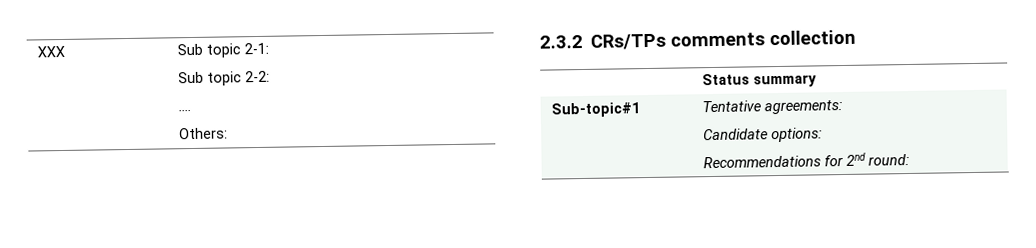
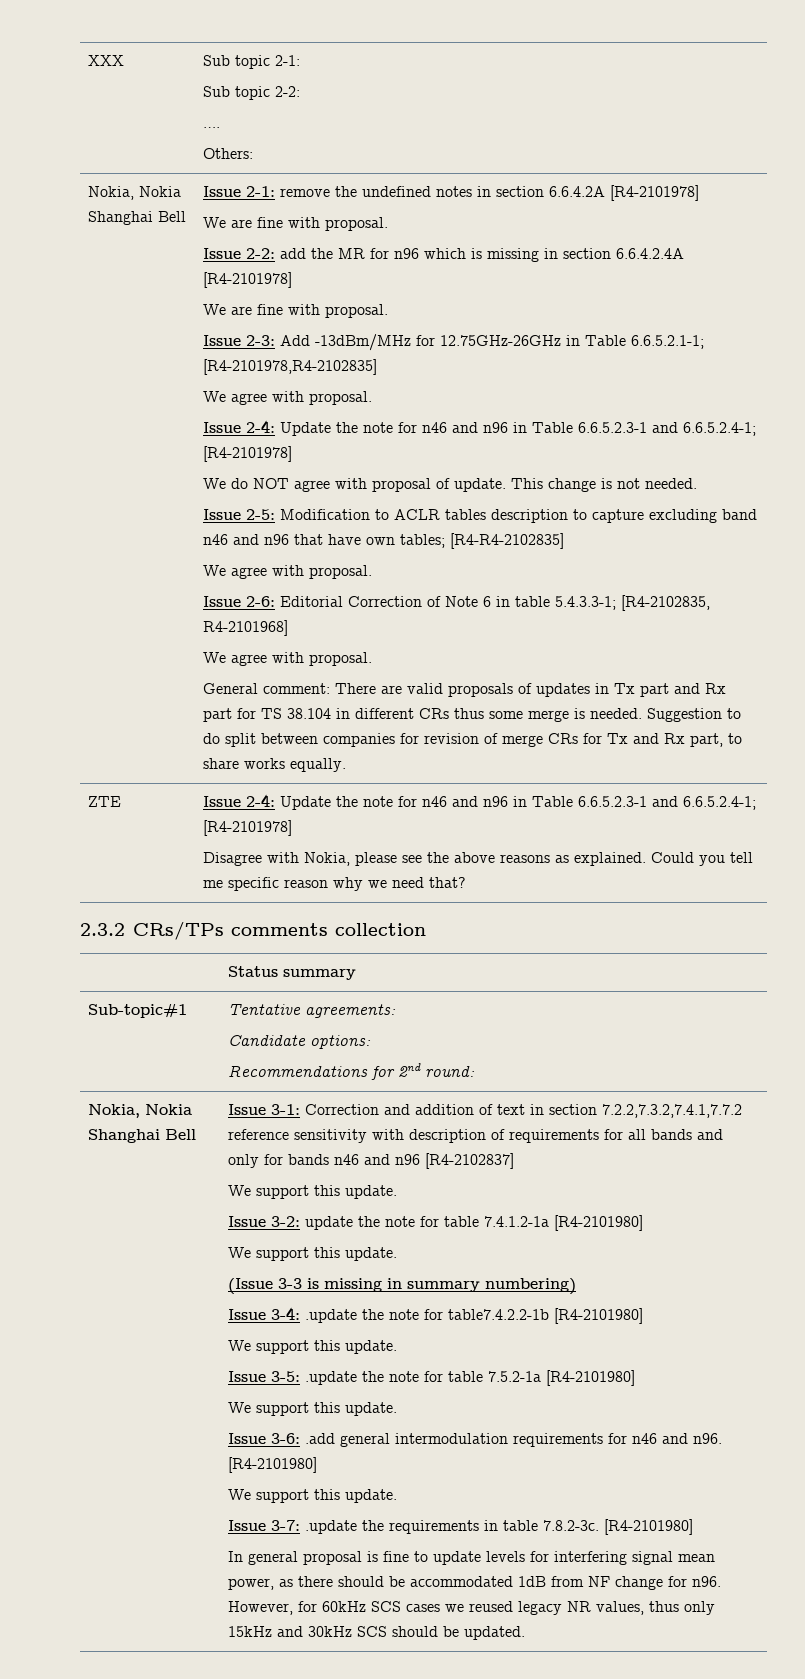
(229, 133) none -> [88,186,182,200] [88,211,187,225] [203,185,700,201] [203,217,389,231] [203,248,685,262] [203,272,293,288] [203,304,389,318] [203,334,705,351] [203,359,378,375] [203,391,373,405] [203,420,757,436] [203,446,293,462] [203,478,698,492] [203,509,758,523] [203,533,565,549] [203,565,373,579] [203,595,711,611] [203,620,289,636] [203,652,373,666] [203,683,727,697] [203,708,742,722] [203,733,743,747] [203,758,347,772] [88,796,122,807] [203,794,757,810] [203,820,293,836] [203,852,754,866] [203,877,467,891] // Nokia, Nokia Shanghai Bell | Issue 2-1: remove the undefined notes in section 6.6.4.2A [R4-2101978] // We are fine with proposal. // Issue 2-2: add the MR for n96 which is missing in section 6.6.4.2.4A [R4-2101978] // We are fine with proposal. // Issue 2-3: Add -13dBm/MHz for 12.75GHz-26GHz in Table 6.6.5.2.1-1; [R4-2101978,R4-2102835] // We agree with proposal. // Issue 2-4: Update the note for n46 and n96 in Table 6.6.5.2.3-1 and 6.6.5.2.4-1; [R4-2101978] // We do NOT agree with proposal of update. This change is not needed. // Issue 2-5: Modification to ACLR tables description to capture excluding band n46 and n96 that have own tables; [R4-R4-2102835] // We agree with proposal. // Issue 2-6: Editorial Correction of Note 6 in table 5.4.3.3-1; [R4-2102835, R4-2101968] // We agree with proposal. // General comment: There are valid proposals of updates in Tx part and Rx part for TS 38.104 in different CRs thus some merge is needed. Suggestion to do split between companies for revision of merge CRs for Tx and Rx part, to share works equally. // ZTE | Issue 2-4: Update the note for n46 and n96 in Table 6.6.5.2.3-1 and 6.6.5.2.4-1; [R4-2101978] // Disagree with Nokia, please see the above reasons as explained. Could you tell me specific reason why we need that?
(910, 159) none -> [88,1104,193,1118] [88,1129,197,1143] [228,1104,743,1118] [228,1129,724,1143] [228,1153,515,1169] [228,1185,398,1199] [228,1215,644,1231] [228,1247,398,1261] [228,1278,577,1295] [228,1307,644,1324] [228,1340,398,1354] [228,1370,636,1386] [228,1402,398,1416] [228,1433,723,1447] [228,1457,318,1473] [228,1489,398,1503] [228,1519,694,1535] [228,1551,716,1565] [228,1576,722,1590] [228,1601,716,1615] [228,1626,526,1640] // Nokia, Nokia Shanghai Bell | Issue 3-1: Correction and addition of text in section 7.2.2,7.3.2,7.4.1,7.7.2 reference sensitivity with description of requirements for all bands and only for bands n46 and n96 [R4-2102837] // We support this update. // Issue 3-2: update the note for table 7.4.1.2-1a [R4-2101980] // We support this update. // (Issue 3-3 is missing in summary numbering) // Issue 3-4: .update the note for table7.4.2.2-1b [R4-2101980] // We support this update. // Issue 3-5: .update the note for table 7.5.2-1a [R4-2101980] // We support this update. // Issue 3-6: .add general intermodulation requirements for n46 and n96. [R4-2101980] // We support this update. // Issue 3-7: .update the requirements in table 7.8.2-3c. [R4-2101980] // In general proposal is fine to update levels for interfering signal mean power, as there should be accommodated 1dB from NF change for n96. However, for 60kHz SCS cases we reused legacy NR values, thus only 15kHz and 30kHz SCS should be updated.

